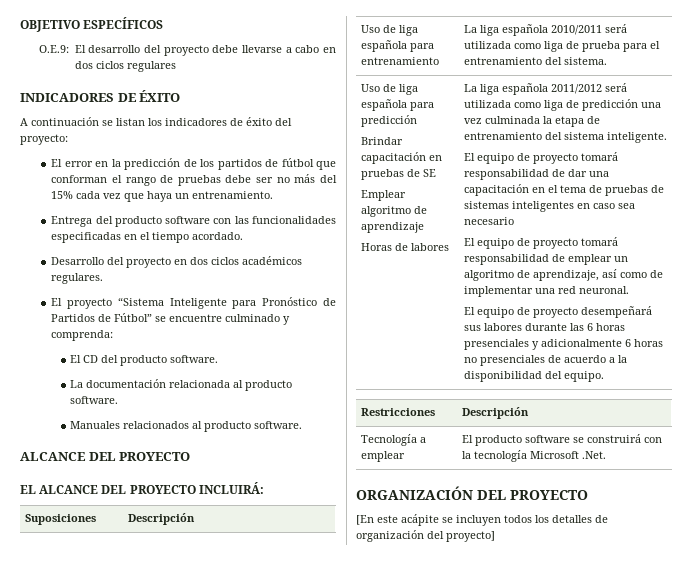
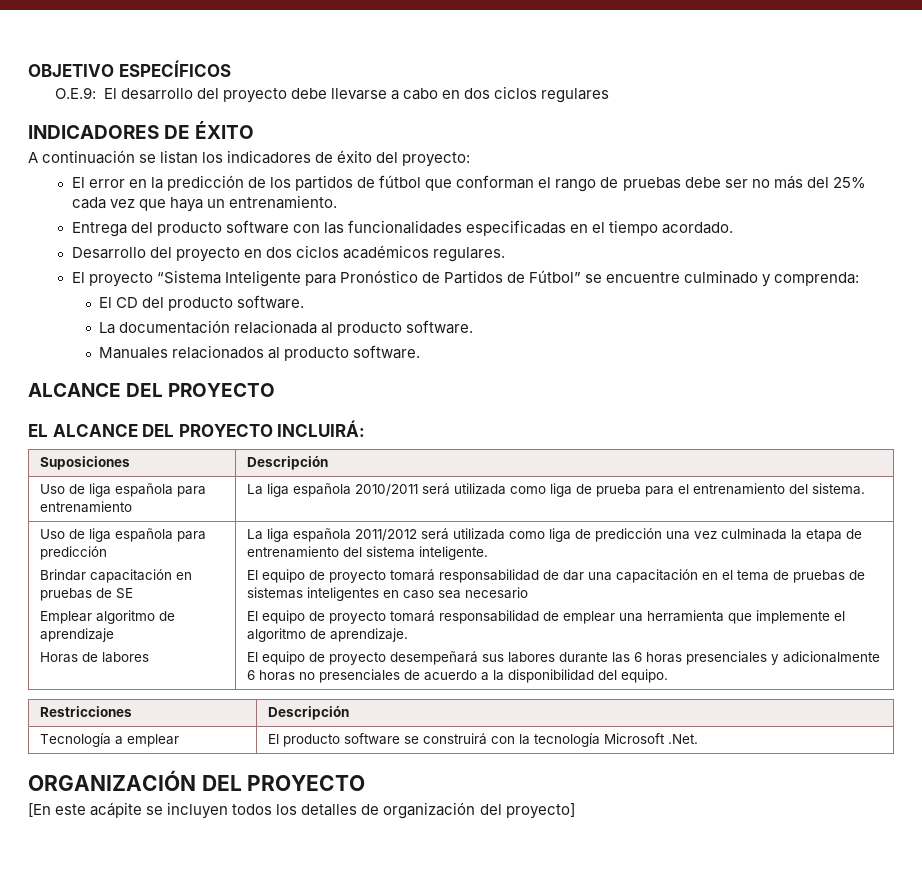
[51,191,74,199] 15% -> [832,177,866,188] 25%
[613,256,628,262] [463,269,663,281] [463,286,629,297] un algoritmo de aprendizaje, así como de implementar una red neuronal. -> [618,610,845,624] [246,628,408,642] una herramienta que implemente el algoritmo de aprendizaje.

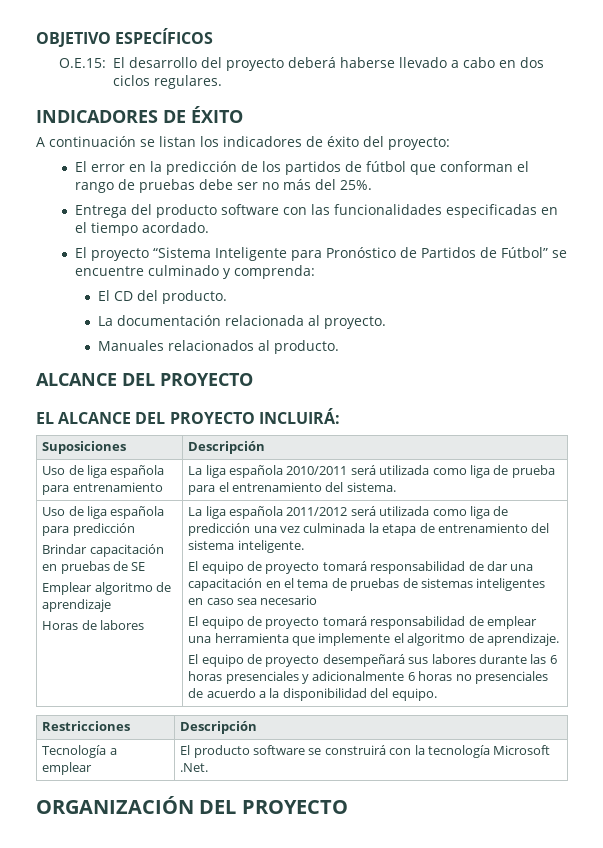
[55,87,97,99] O.E.9: -> [59,58,107,68] O.E.15:
[290,88,388,100] debe llevarse -> [288,57,448,68] deberá haberse llevado
[541,88,610,103] regulares -> [154,75,223,89] regulares.
[832,177,866,188] [71,195,338,212] 25% cada vez que haya un entrenamiento. -> [339,180,372,190] 25%.
[71,245,506,262] // Desarrollo del proyecto en dos ciclos académicos regulares. -> (209, 227) none
[168,295,305,311] producto software. -> [161,290,227,304] producto.
[337,320,474,336] producto software. -> [323,316,386,329] proyecto.
[284,345,421,361] producto software. -> [273,340,339,354] producto.
[28,802,575,819] // [En este acápite se incluyen todos los detalles de organización del proyecto] -> (348, 807) none

